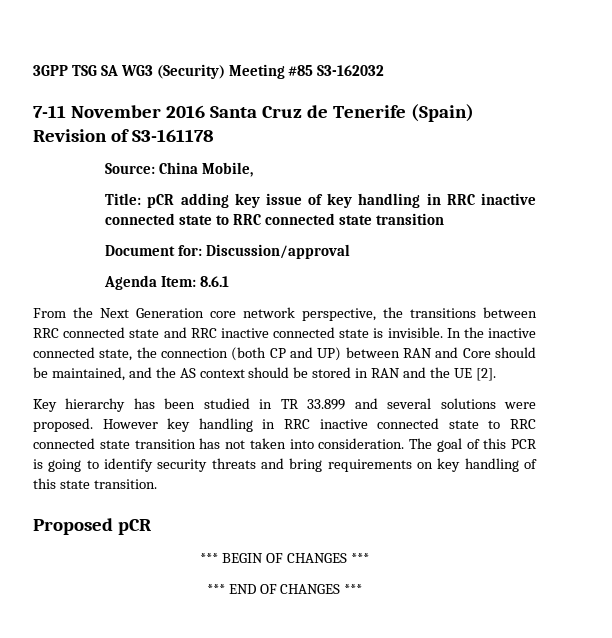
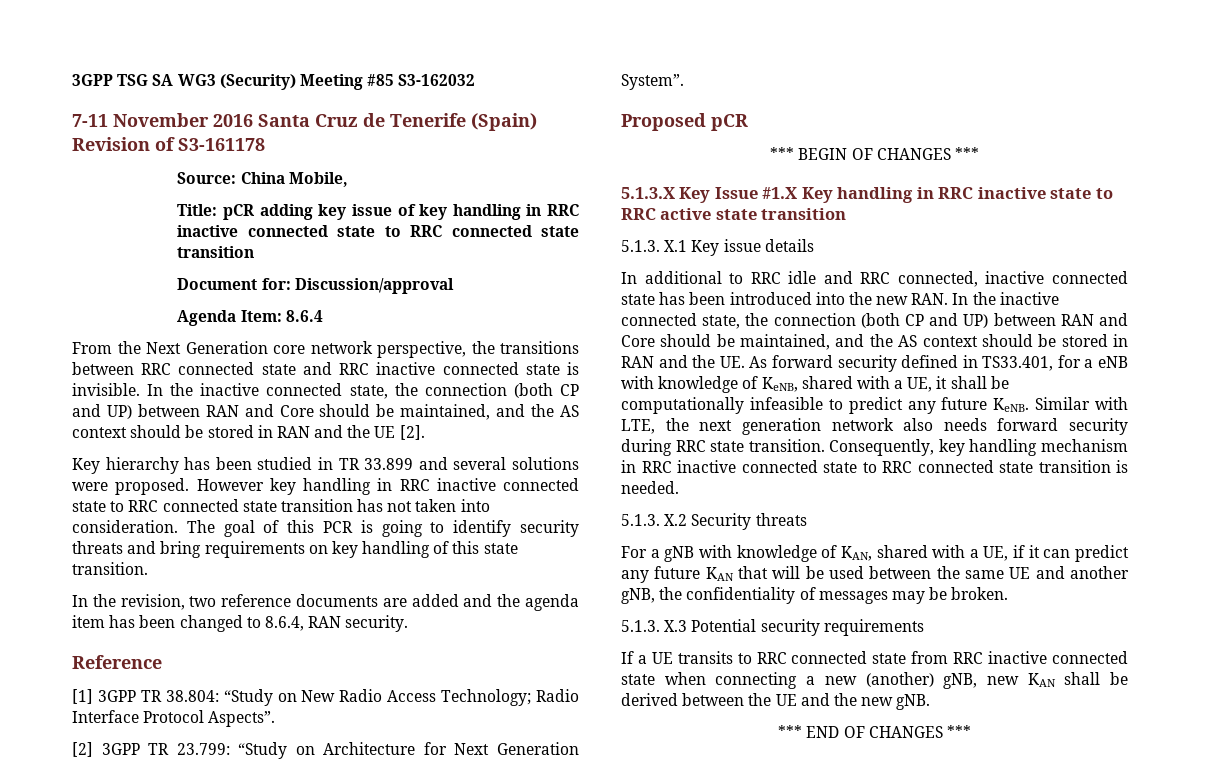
[200,276,230,287] 8.6.1 -> [285,310,323,322] 8.6.4
(157, 484) none -> [72,594,579,611] [72,615,409,632] [72,655,162,669] [72,689,579,706] [72,710,276,727] [72,742,579,759] [621,74,684,90] // In the revision, two reference documents are added and the agenda item has been changed to 8.6.4, RAN security. // Reference // [1] 3GPP TR 38.804: “Study on New Radio Access Technology; Radio Interface Protocol Aspects”. // [2] 3GPP TR 23.799: “Study on Architecture for Next Generation System”.
(369, 558) none -> [621,187,1113,203] [621,208,847,220] [621,239,814,256] [621,271,1128,287] [621,292,1059,305] [621,313,1128,329] [621,334,1128,350] [621,355,1128,372] [621,376,1009,393] [621,397,1128,414] [621,418,1128,435] [621,439,1128,456] [621,460,1128,473] [621,481,679,494] [621,513,807,530] [621,545,1130,562] [621,566,1129,583] [621,587,1009,604] [621,619,924,636] [621,651,1128,664] [621,672,1128,689] [621,693,931,710] // 5.1.3.X Key Issue #1.X Key handling in RRC inactive state to RRC active state transition // 5.1.3. X.1 Key issue details // In additional to RRC idle and RRC connected, inactive connected state has been introduced into the new RAN. In the inactive connected state, the connection (both CP and UP) between RAN and Core should be maintained, and the AS context should be stored in RAN and the UE. As forward security defined in TS33.401, for a eNB with knowledge of KeNB, shared with a UE, it shall be computationally infeasible to predict any future KeNB. Similar with LTE, the next generation network also needs forward security during RRC state transition. Consequently, key handling mechanism in RRC inactive connected state to RRC connected state transition is needed. // 5.1.3. X.2 Security threats // For a gNB with knowledge of KAN, shared with a UE, if it can predict any future KAN that will be used between the same UE and another gNB, the confidentiality of messages may be broken. // 5.1.3. X.3 Potential security requirements // If a UE transits to RRC connected state from RRC inactive connected state when connecting a new (another) gNB, new KAN shall be derived between the UE and the new gNB.

